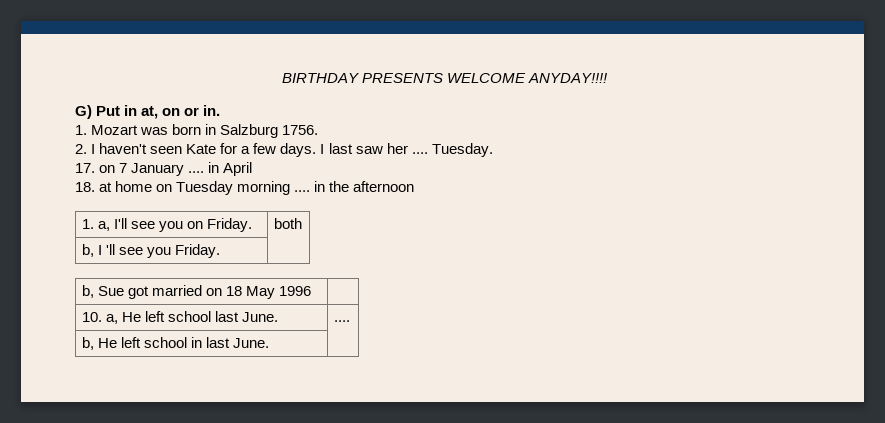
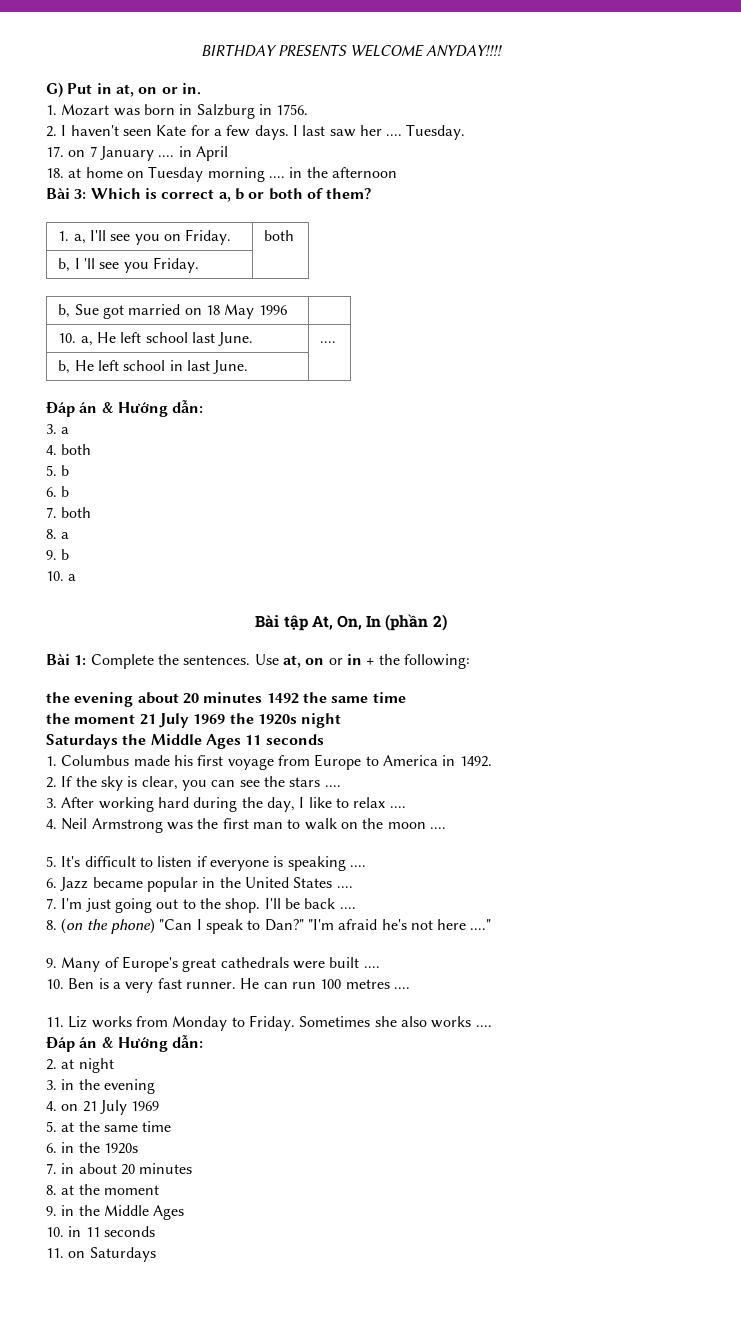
(279, 131) none -> [258,104,272,115] in
(415, 186) none -> [46,188,372,202] // Bài 3: Which is correct a, b or both of them?
(270, 343) none -> [46,400,204,417] [46,424,70,434] [46,444,92,455] [46,465,70,476] [46,486,70,497] [46,507,92,518] [46,529,70,539] [46,549,70,560] [46,571,77,581] [255,614,447,631] [46,654,470,669] [46,692,406,707] [46,713,342,728] [46,734,324,749] [46,754,492,770] [46,776,341,791] [46,797,406,812] [46,818,446,833] [46,856,366,871] [46,877,353,892] [46,898,356,913] [46,918,492,934] [46,956,380,972] [46,978,410,993] [46,1015,492,1031] [46,1035,204,1052] [46,1058,114,1073] [46,1079,155,1094] [46,1100,160,1115] [46,1121,172,1132] [46,1142,138,1154] [46,1163,193,1175] [46,1184,159,1195] [46,1205,185,1220] [46,1226,155,1237] [46,1247,156,1262] // Đáp án & Hướng dẫn: // 3. a // 4. both // 5. b // 6. b // 7. both // 8. a // 9. b // 10. a // Bài tập At, On, In (phần 2) // Bài 1: Complete the sentences. Use at, on or in + the following: // the evening about 20 minutes 1492 the same time // the moment 21 July 1969 the 1920s night // Saturdays the Middle Ages 11 seconds // 1. Columbus made his first voyage from Europe to America in 1492. // 2. If the sky is clear, you can see the stars .... // 3. After working hard during the day, I like to relax .... // 4. Neil Armstrong was the first man to walk on the moon .... // 5. It's difficult to listen if everyone is speaking .... // 6. Jazz became popular in the United States .... // 7. I'm just going out to the shop. I'll be back .... // 8. (on the phone) "Can I speak to Dan?" "I'm afraid he's not here ...." // 9. Many of Europe's great cathedrals were built .... // 10. Ben is a very fast runner. He can run 100 metres .... // 11. Liz works from Monday to Friday. Sometimes she also works .... // Đáp án & Hướng dẫn: // 2. at night // 3. in the evening // 4. on 21 July 1969 // 5. at the same time // 6. in the 1920s // 7. in about 20 minutes // 8. at the moment // 9. in the Middle Ages // 10. in 11 seconds // 11. on Saturdays

